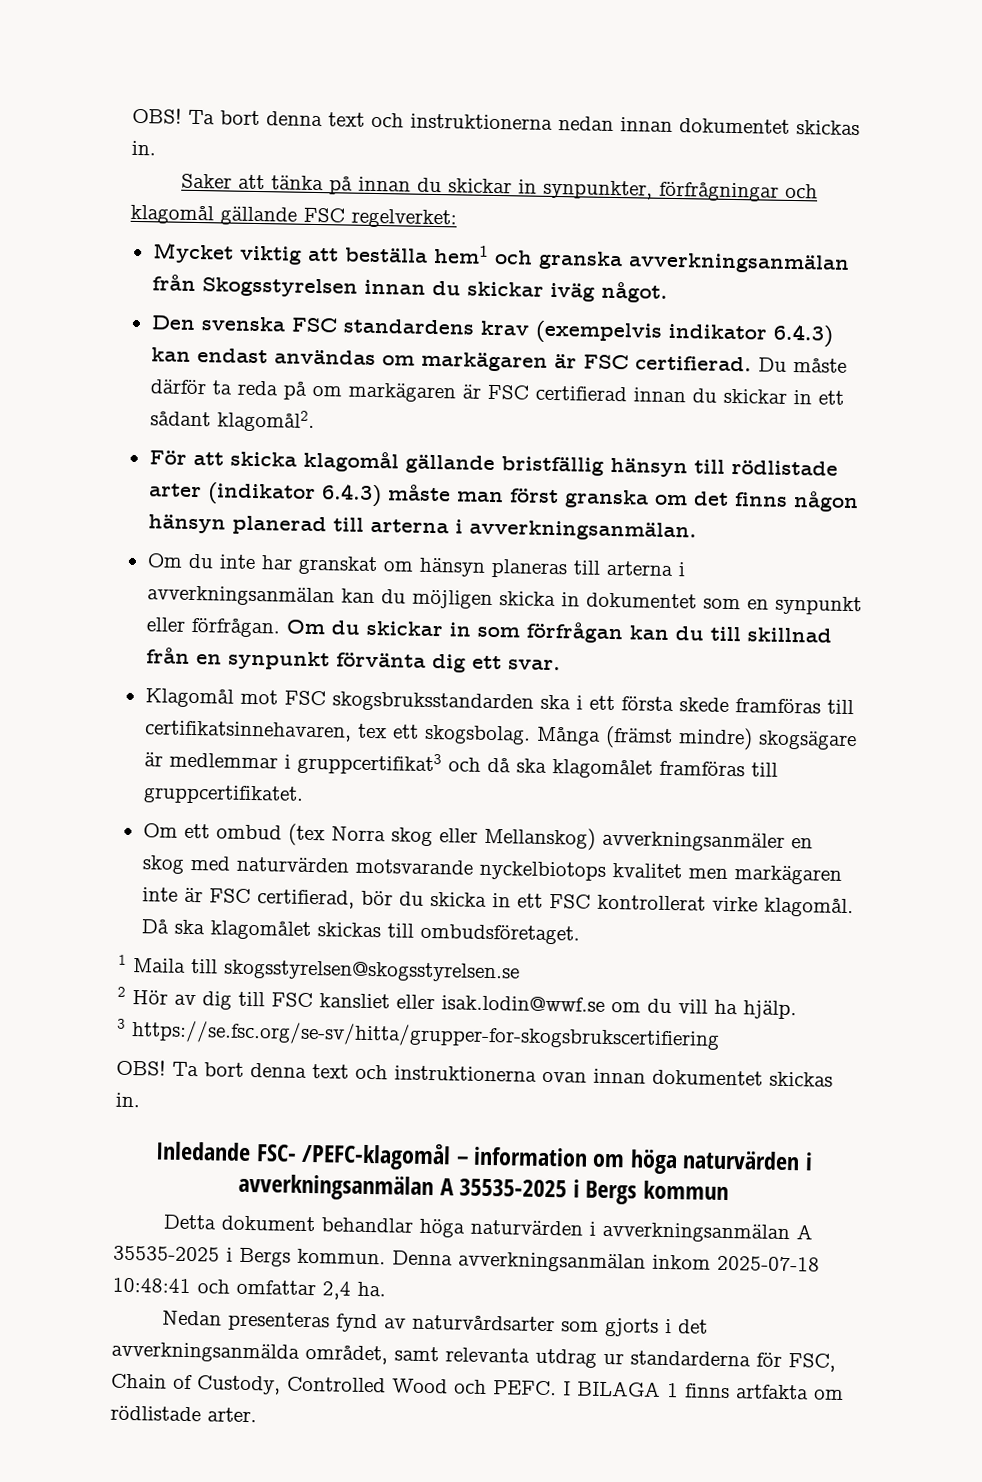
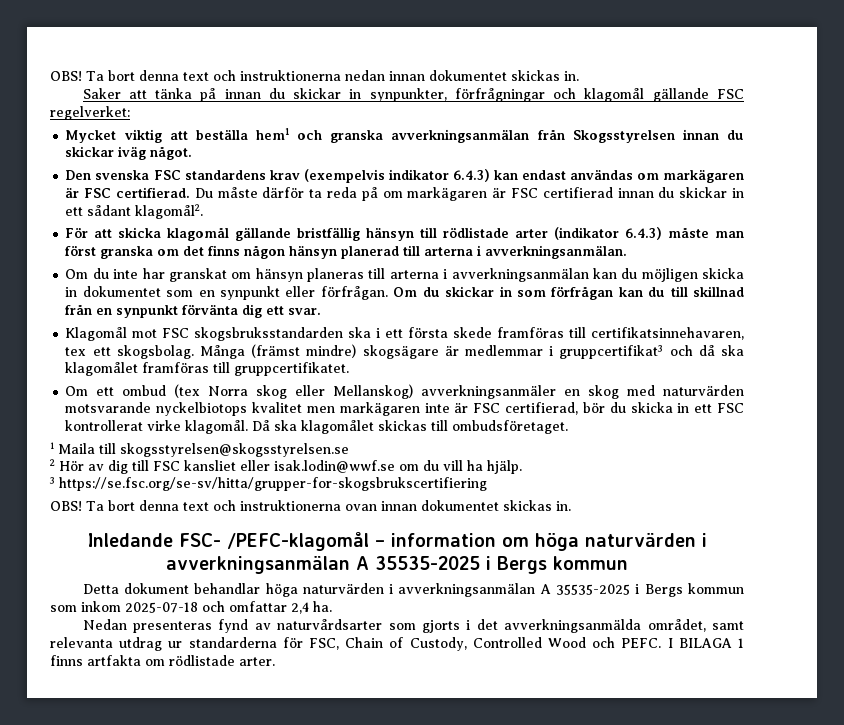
[297,1248,646,1273] kommun. Denna avverkningsanmälan -> [688,583,744,594] [50,605,77,612] kommun som
[112,1277,191,1294] 10:48:41 -> (198, 607) none

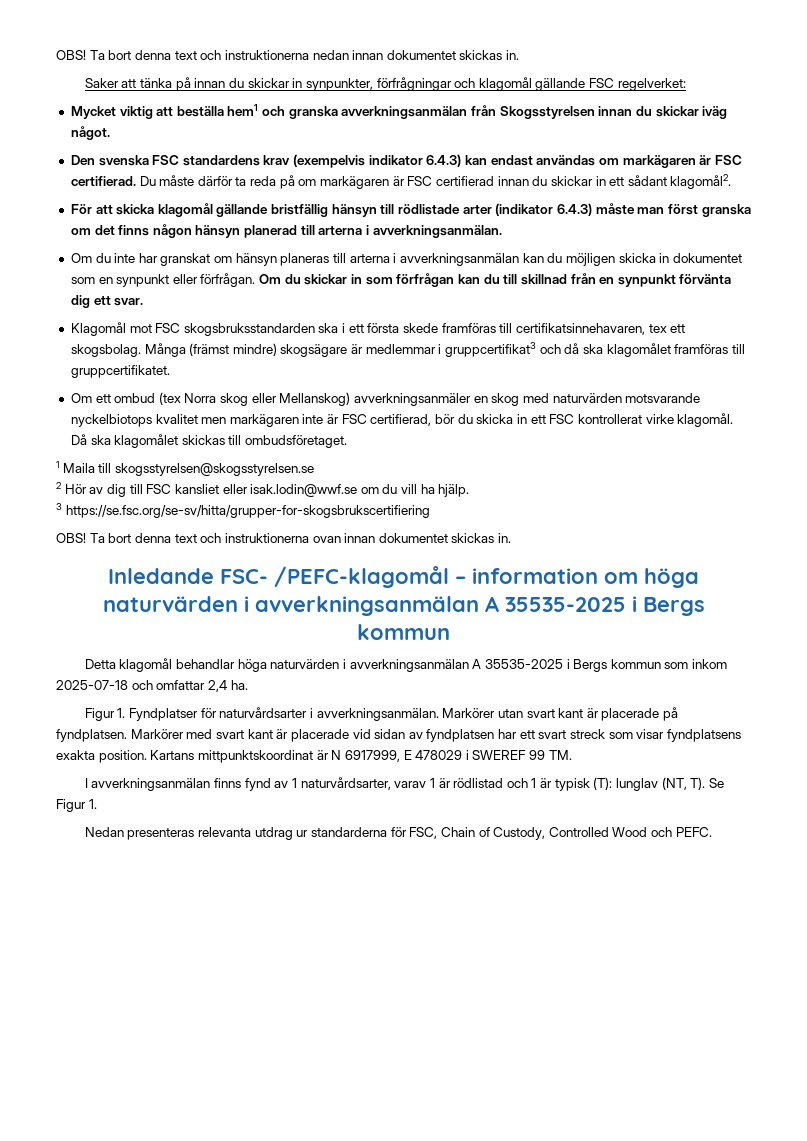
[123,583,189,594] dokument -> [119,658,173,672] klagomål
[82,619,744,633] Nedan presenteras fynd av naturvårdsarter som gjorts i det avverkningsanmälda området, samt -> [84,707,679,721] [56,729,741,742] [56,750,572,763] [84,777,725,791] [56,799,97,812] [84,827,195,840] Figur 1. Fyndplatser för naturvårdsarter i avverkningsanmälan. Markörer utan svart kant är placerade på fyndplatsen. Markörer med svart kant är placerade vid sidan av fyndplatsen har ett svart streck som visar fyndplatsens exakta position. Kartans mittpunktskoordinat är N 6917999, E 478029 i SWEREF 99 TM. // I avverkningsanmälan finns fynd av 1 naturvårdsarter, varav 1 är rödlistad och 1 är typisk (T): lunglav (NT, T). Se Figur 1. // Nedan presenteras
[667,638,745,648] [50,655,275,666] I BILAGA 1 finns artfakta om rödlistade arter. -> (712, 832) none

